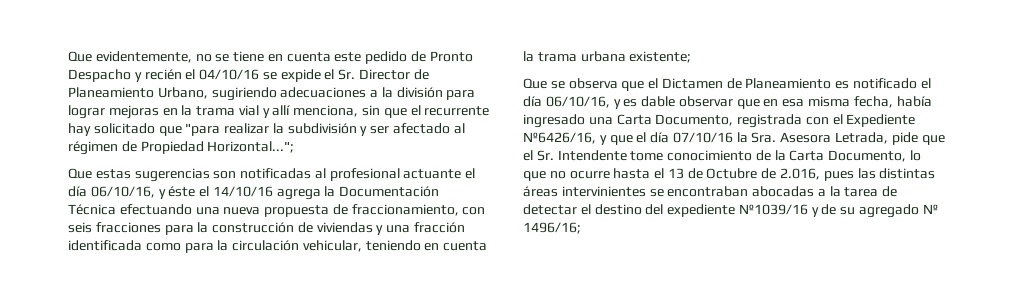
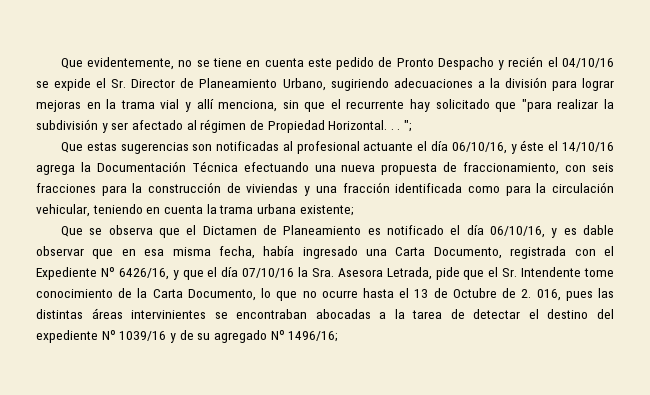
[207,141,295,153] Horizontal..."; -> [328,120,413,132] Horizontal. . . ";
[523,132,596,144] Nº6426/16, -> [100,267,169,280] Nº 6426/16,
[780,168,821,180] 2.016, -> [521,289,561,301] 2. 016,
[738,204,808,215] Nº1039/16 -> [101,330,167,341] Nº 1039/16

